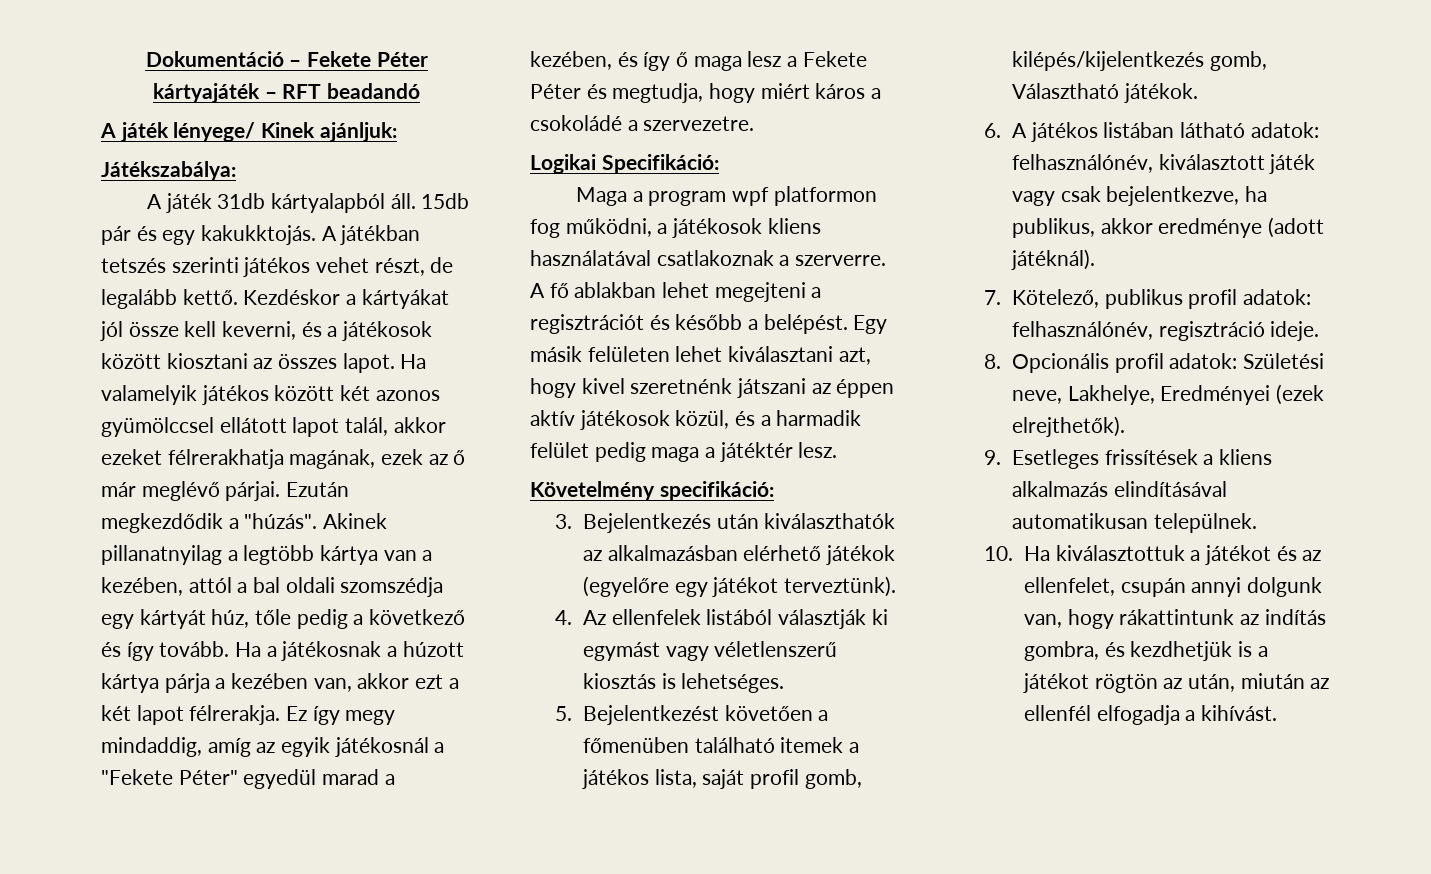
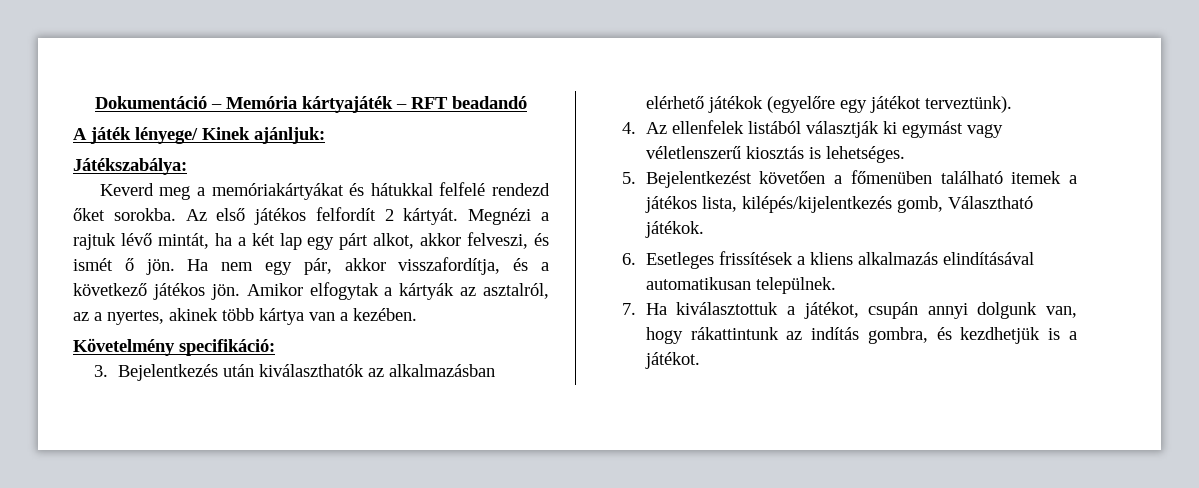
[306,51,428,67] Fekete Péter -> [226,96,297,109] Memória
[147,193,470,213] [101,225,421,245] [101,257,454,277] [101,289,449,309] [100,321,433,341] [101,353,427,373] [101,385,440,405] [101,417,446,437] [101,449,466,469] [101,481,350,501] [101,513,388,533] [101,545,433,565] [101,577,444,597] [101,609,466,629] [101,641,464,661] [101,673,459,693] [101,705,396,725] [101,737,445,757] [101,769,395,789] [530,51,867,71] [530,83,882,103] [530,115,755,131] [530,154,719,174] [576,186,877,206] [530,218,821,238] [530,250,887,266] [530,282,822,302] [530,314,888,334] [530,346,871,365] [530,378,895,398] [530,410,862,430] [530,442,838,462] A játék 31db kártyalapból áll. 15db pár és egy kakukktojás. A játékban tetszés szerinti játékos vehet részt, de legalább kettő. Kezdéskor a kártyákat jól össze kell keverni, és a játékosok között kiosztani az összes lapot. Ha valamelyik játékos között két azonos gyümölccsel ellátott lapot talál, akkor ezeket félrerakhatja magának, ezek az ő már meglévő párjai. Ezután megkezdődik a "húzás". Akinek pillanatnyilag a legtöbb kártya van a kezében, attól a bal oldali szomszédja egy kártyát húz, tőle pedig a következő és így tovább. Ha a játékosnak a húzott kártya párja a kezében van, akkor ezt a két lapot félrerakja. Ez így megy mindaddig, amíg az egyik játékosnál a "Fekete Péter" egyedül marad a kezében, és így ő maga lesz a Fekete Péter és megtudja, hogy miért káros a csokoládé a szervezetre. // Logikai Specifikáció: // Maga a program wpf platformon fog működni, a játékosok kliens használatával csatlakoznak a szerverre. A fő ablakban lehet megejteni a regisztrációt és később a belépést. Egy másik felületen lehet kiválasztani azt, hogy kivel szeretnénk játszani az éppen aktív játékosok közül, és a harmadik felület pedig maga a játéktér lesz. -> [99,182,550,200] [73,207,549,225] [73,232,549,250] [73,257,549,275] [73,282,549,300] [73,308,417,325] Keverd meg a memóriakártyákat és hátukkal felfelé rendezd őket sorokba. Az első játékos felfordít 2 kártyát. Megnézi a rajtuk lévő mintát, ha a két lap egy párt alkot, akkor felveszi, és ismét ő jön. Ha nem egy pár, akkor visszafordítja, és a következő játékos jön. Amikor elfogytak a kártyák az asztalról, az a nyertes, akinek több kártya van a kezében.
[702,769,862,789] saját profil gomb, -> (737, 204) none
[1011,122,1319,142] [1011,154,1316,174] [1011,186,1267,206] [1011,217,1324,238] [1010,249,1095,270] [984,289,1311,309] [1011,321,1320,341] [984,353,1324,373] [1011,384,1324,405] [1011,416,1125,437] [984,450,1002,465] A játékos listában látható adatok: felhasználónév, kiválasztott játék vagy csak bejelentkezve, ha publikus, akkor eredménye (adott játéknál). // 7. Kötelező, publikus profil adatok: felhasználónév, regisztráció ideje. // 8. Opcionális profil adatok: Születési neve, Lakhelye, Eredményei (ezek elrejthetők). // 9. -> (637, 259) none
[984,546,1014,561] 10. -> [622,303,637,315] 7.
[1204,545,1322,565] [1023,577,1115,596] játékot és az ellenfelet, -> [803,302,859,319] játékot,
[1022,673,1330,693] [1023,705,1277,725] játékot rögtön az után, miután az ellenfél elfogadja a kihívást. -> [644,352,700,369] játékot.

